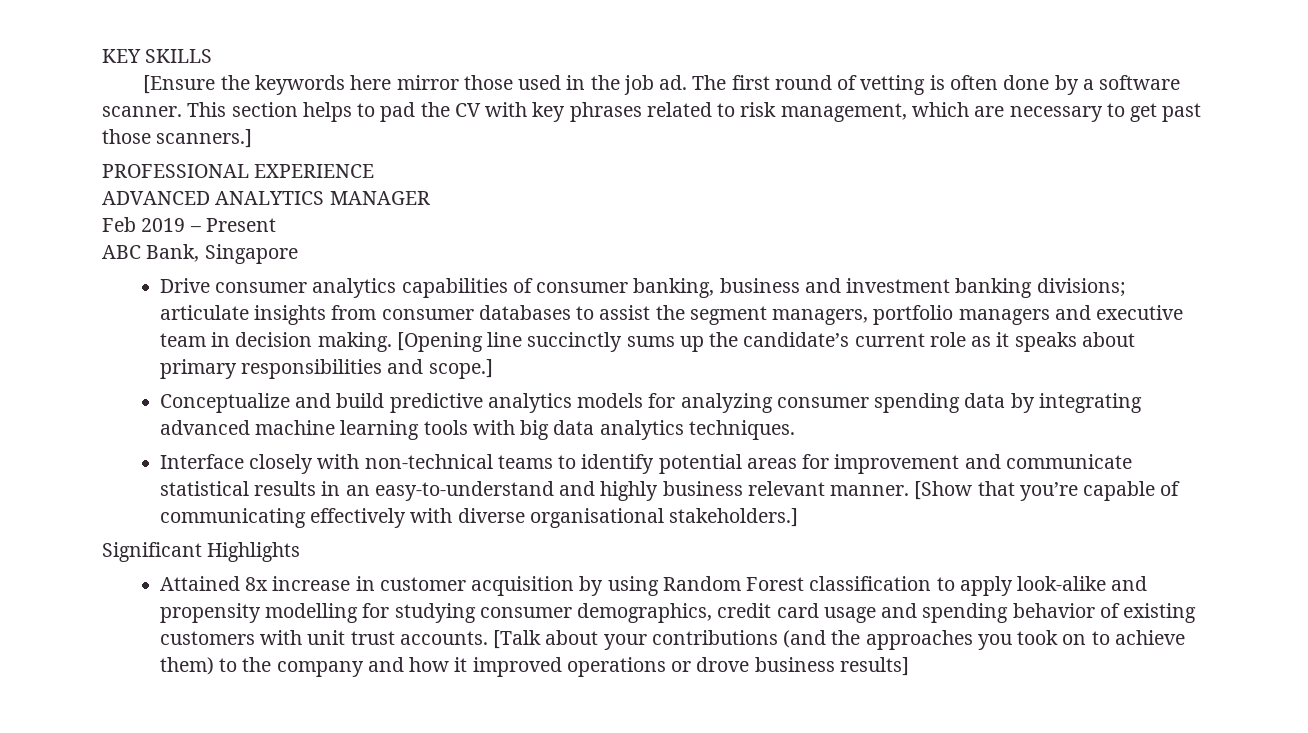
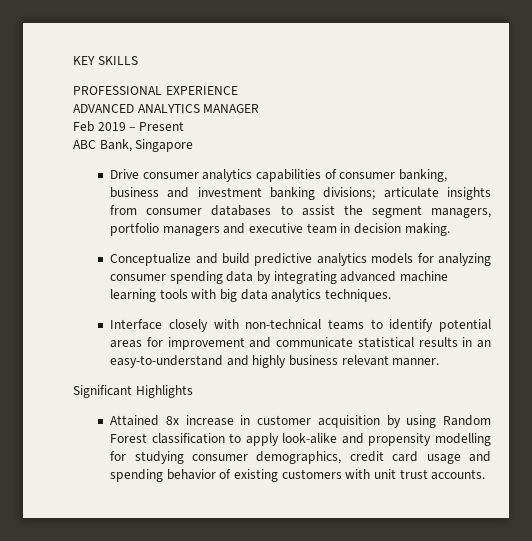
[143,75,1181,95] [102,102,1202,122] [102,129,253,148] // [Ensure the keywords here mirror those used in the job ad. The first round of vetting is often done by a software scanner. This section helps to pad the CV with key phrases related to risk management, which are necessary to get past those scanners.] -> (138, 60) none
[396,332,1136,352] [159,359,493,379] [Opening line succinctly sums up the candidate’s current role as it speaks about primary responsibilities and scope.] -> (450, 229) none
[914,481,1181,501] [159,508,799,528] [Show that you’re capable of communicating effectively with diverse organisational stakeholders.] -> (440, 362) none
[493,630,1186,650] [159,657,909,677] [Talk about your contributions (and the approaches you took on to achieve them) to the company and how it improved operations or drove business results] -> (486, 474) none

